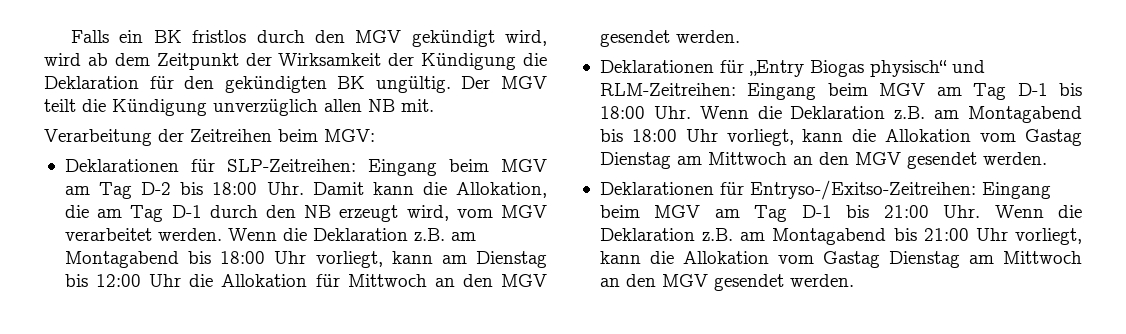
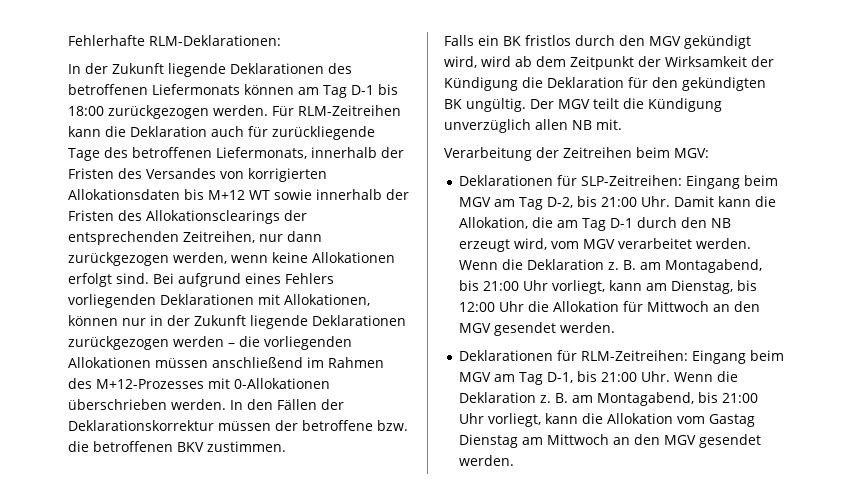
(71, 36) none -> [68,35,281,46] [68,63,352,77] [68,84,398,98] [68,105,401,119] [68,126,375,140] [68,147,404,161] [68,168,327,182] [68,189,409,200] [68,210,307,224] [68,231,322,245] [68,252,395,266] [68,273,334,287] [68,294,370,308] [68,315,406,329] [68,336,352,350] [68,357,384,368] [68,378,330,389] [68,399,344,410] [68,420,408,431] [68,441,286,452] Fehlerhafte RLM-Deklarationen: // In der Zukunft liegende Deklarationen des betroffenen Liefermonats können am Tag D-1 bis 18:00 zurückgezogen werden. Für RLM-Zeitreihen kann die Deklaration auch für zurückliegende Tage des betroffenen Liefermonats, innerhalb der Fristen des Versandes von korrigierten Allokationsdaten bis M+12 WT sowie innerhalb der Fristen des Allokationsclearings der entsprechenden Zeitreihen, nur dann zurückgezogen werden, wenn keine Allokationen erfolgt sind. Bei aufgrund eines Fehlers vorliegenden Deklarationen mit Allokationen, können nur in der Zukunft liegende Deklarationen zurückgezogen werden – die vorliegenden Allokationen müssen anschließend im Rahmen des M+12-Prozesses mit 0-Allokationen überschrieben werden. In den Fällen der Deklarationskorrektur müssen der betroffene bzw. die betroffenen BKV zustimmen. //
[141,182,258,195] D-2 bis 18:00 -> [546,196,637,208] D-2, bis 21:00
[413,228,476,241] [64,251,266,268] z.B. am Montagabend bis 18:00 -> [607,259,762,273] [458,280,519,291] z. B. am Montagabend, bis 21:00
[476,251,547,268] Dienstag -> [670,280,733,294] Dienstag,
[749,60,985,77] „Entry Biogas physisch“ und -> (577, 355) none
[1017,83,1082,96] [599,106,1082,123] [599,129,1082,146] [599,152,1047,169] [599,180,1051,200] [599,205,832,222] D-1 bis 18:00 Uhr. Wenn die Deklaration z.B. am Montagabend bis 18:00 Uhr vorliegt, kann die Allokation vom Gastag Dienstag am Mittwoch an den MGV gesendet werden. // Deklarationen für Entryso-/Exitso-Zeitreihen: Eingang beim MGV am Tag D-1 -> [546,372,573,383] D-1,
[702,228,887,245] z.B. am Montagabend -> [539,392,694,406] z. B. am Montagabend,

